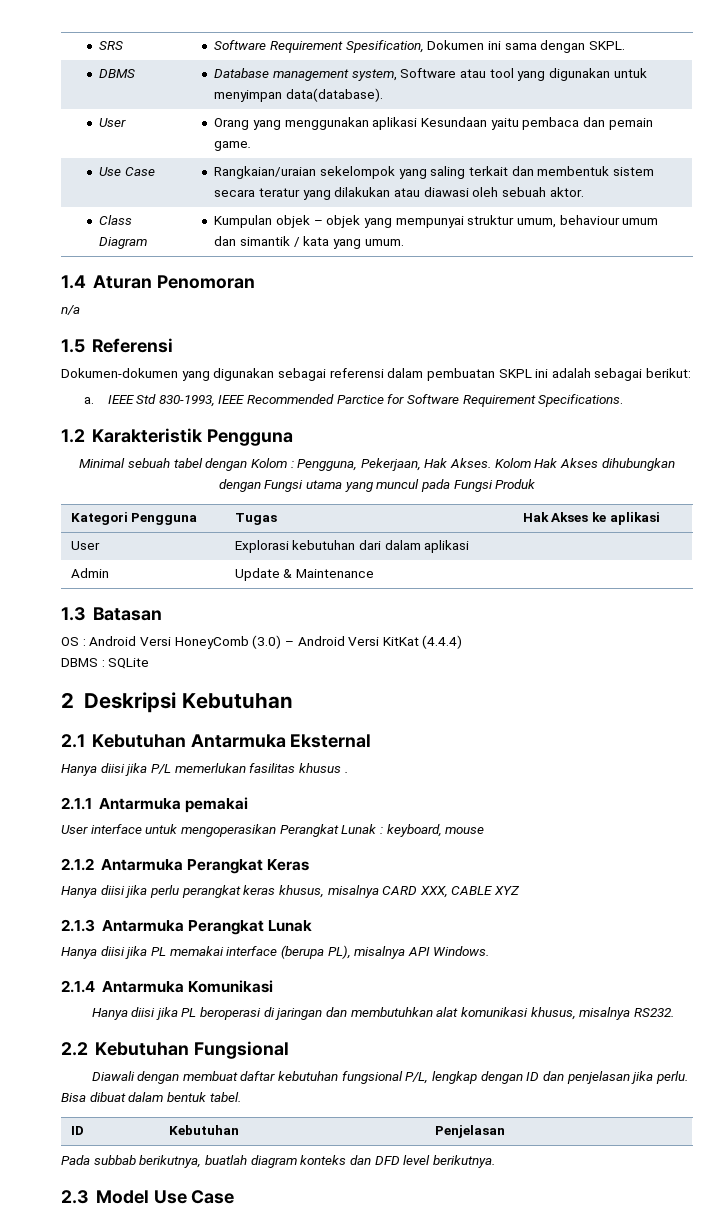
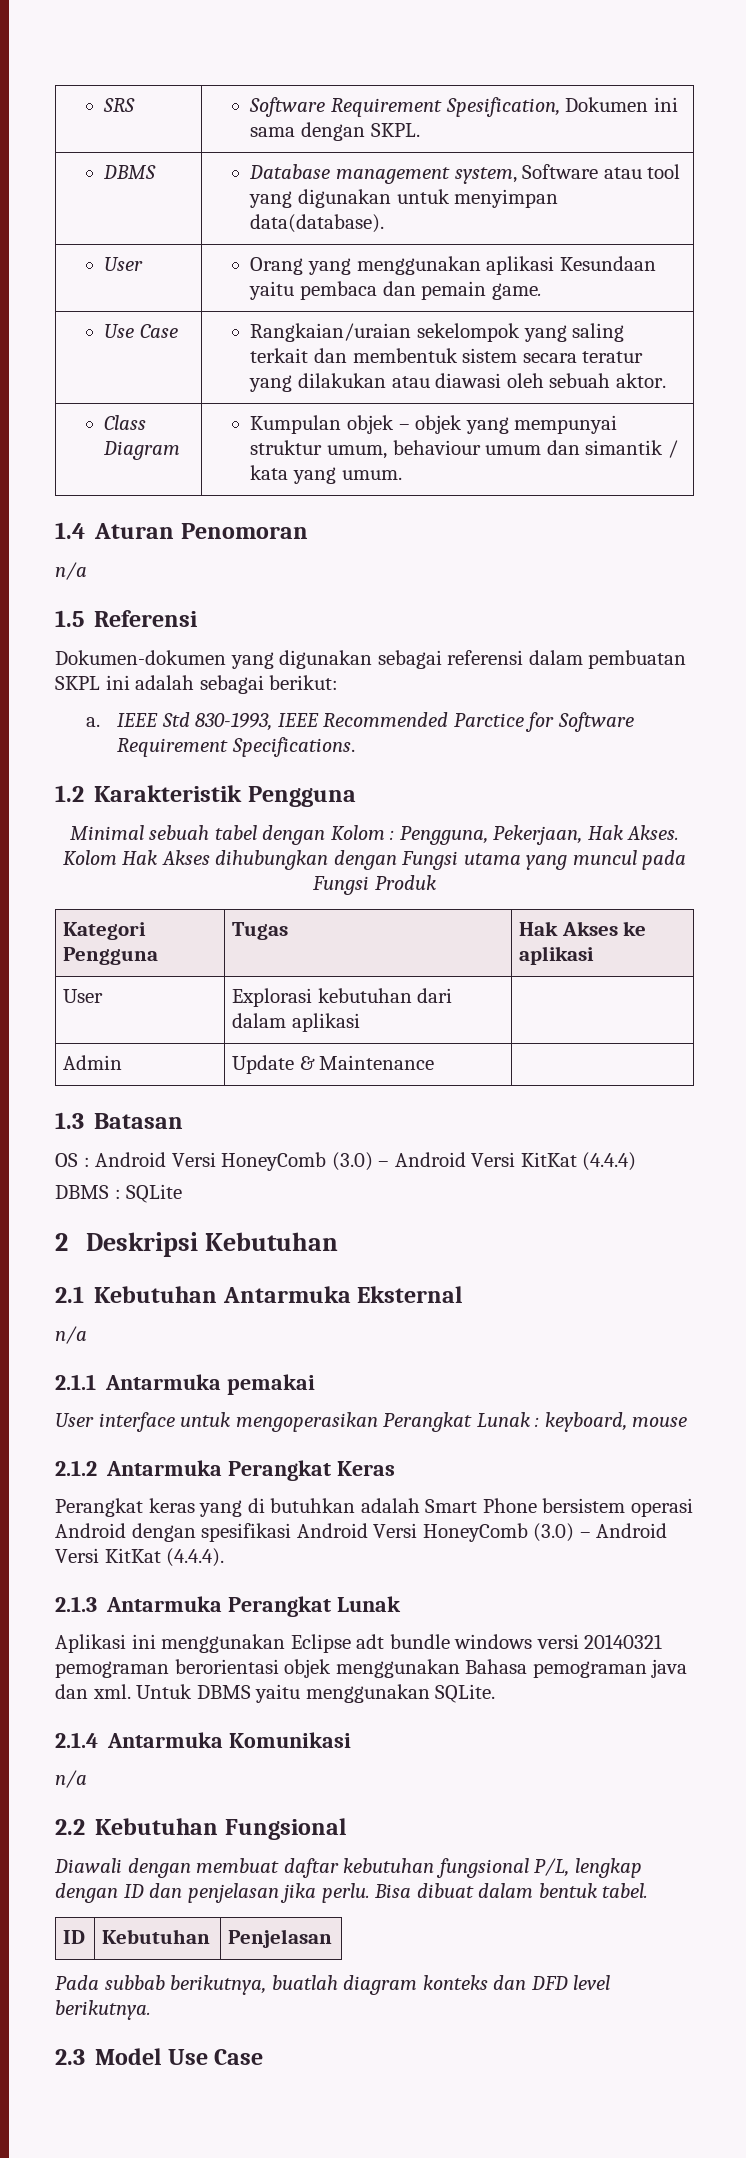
[61,763,348,776] Hanya diisi jika P/L memerlukan fasilitas khusus . -> [55,1326,87,1344] n/a
[61,885,521,898] [61,919,313,935] [61,945,490,959] [61,980,273,993] [91,1007,674,1020] Hanya diisi jika perlu perangkat keras khusus, misalnya CARD XXX, CABLE XYZ // 2.1.3 Antarmuka Perangkat Lunak // Hanya diisi jika PL memakai interface (berupa PL), misalnya API Windows. // 2.1.4 Antarmuka Komunikasi // Hanya diisi jika PL beroperasi di jaringan dan membutuhkan alat komunikasi khusus, misalnya RS232. -> [55,1498,693,1517] [55,1523,668,1542] [55,1548,225,1567] [55,1596,402,1617] [55,1634,663,1653] [55,1659,688,1678] [55,1684,496,1703] [55,1732,352,1748] [55,1770,87,1788] Perangkat keras yang di butuhkan adalah Smart Phone bersistem operasi Android dengan spesifikasi Android Versi HoneyComb (3.0) – Android Versi KitKat (4.4.4). // 2.1.3 Antarmuka Perangkat Lunak // Aplikasi ini menggunakan Eclipse adt bundle windows versi 20140321 pemograman berorientasi objek menggunakan Bahasa pemograman java dan xml. Untuk DBMS yaitu menggunakan SQLite. // 2.1.4 Antarmuka Komunikasi // n/a

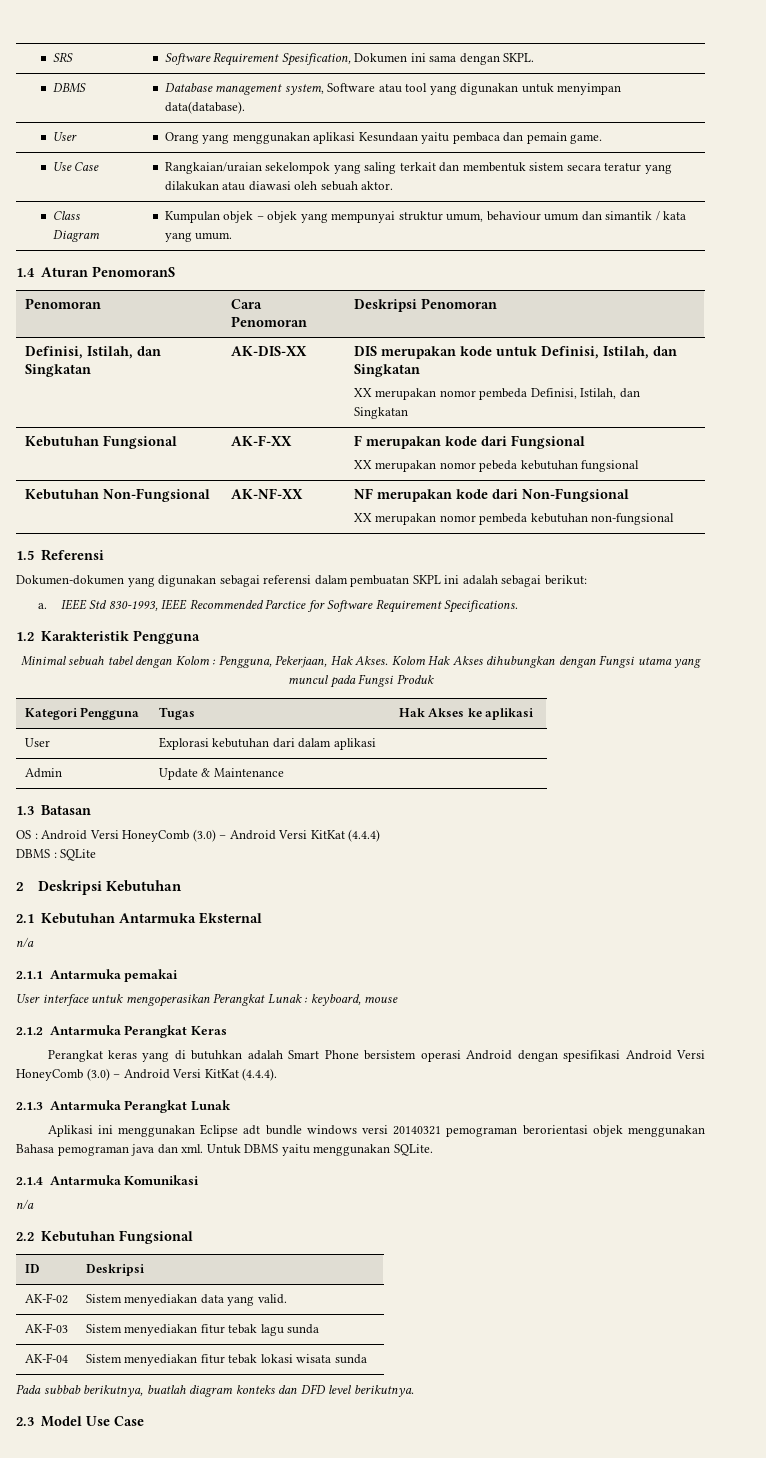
[180,523,308,539] [55,562,87,580] Penomoran // n/a -> [91,266,175,277] [24,298,101,309] [230,299,262,309] [230,316,307,327] [353,298,497,312] [24,346,161,359] [24,364,91,377] [230,346,307,356] [353,346,677,359] [353,364,420,377] [353,388,640,400] [353,407,408,419] [24,435,177,449] [230,435,292,446] [353,435,585,449] [353,460,640,472] [24,488,210,502] [230,488,303,499] [353,488,629,502] [353,513,675,525] PenomoranS // Penomoran | Cara Penomoran | Deskripsi Penomoran // Definisi, Istilah, dan Singkatan | AK-DIS-XX | DIS merupakan kode untuk Definisi, Istilah, dan Singkatan // XX merupakan nomor pembeda Definisi, Istilah, dan Singkatan // Kebutuhan Fungsional | AK-F-XX | F merupakan kode dari Fungsional // XX merupakan nomor pebeda kebutuhan fungsional // Kebutuhan Non-Fungsional | AK-NF-XX | NF merupakan kode dari Non-Fungsional // XX merupakan nomor pembeda kebutuhan non-fungsional
[54,1858,642,1878] [55,1883,649,1903] [63,1930,86,1944] [102,1929,211,1944] [228,1929,333,1948] // Diawali dengan membuat daftar kebutuhan fungsional P/L, lengkap dengan ID dan penjelasan jika perlu. Bisa dibuat dalam bentuk tabel. // ID | Kebutuhan | Penjelasan -> [24,1264,40,1273] [85,1264,145,1276] [24,1293,68,1304] [85,1294,287,1306] [24,1323,68,1333] [85,1324,320,1336] [24,1353,68,1363] [85,1354,367,1366] // ID | Deskripsi // AK-F-02 | Sistem menyediakan data yang valid. // AK-F-03 | Sistem menyediakan fitur tebak lagu sunda // AK-F-04 | Sistem menyediakan fitur tebak lokasi wisata sunda

